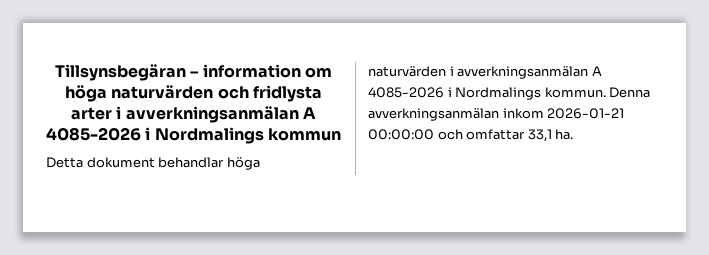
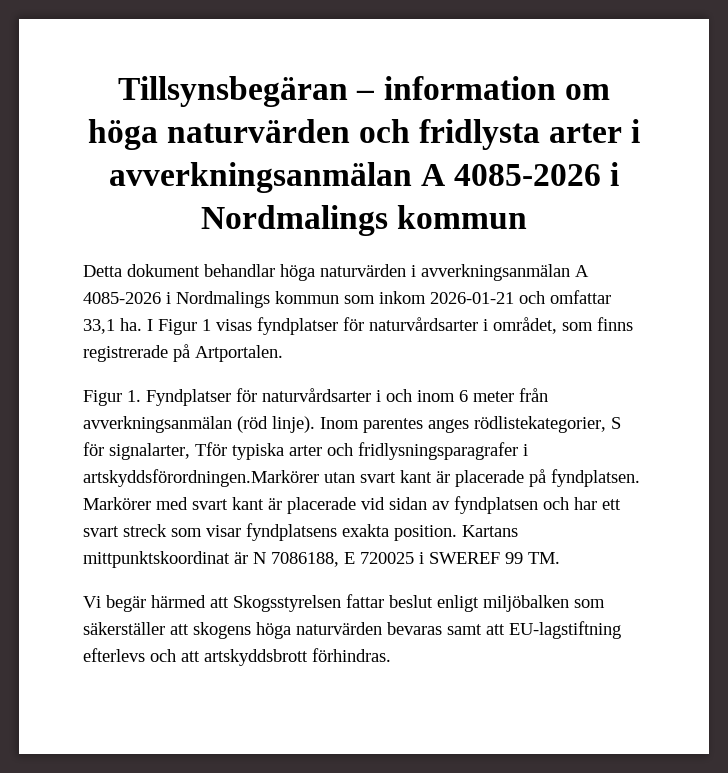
[544,87,651,98] [368,108,499,121] kommun. Denna avverkningsanmälan -> [275,291,375,304] kommun som
[368,129,434,140] 00:00:00 -> (514, 298) none
(574, 134) none -> [147,317,633,335] [83,344,283,362] [83,388,548,406] [83,416,621,433] [83,442,528,460] [83,469,640,487] [83,496,621,514] [83,523,518,541] [83,551,560,568] [83,594,605,612] [83,621,621,639] [83,648,391,666] I Figur 1 visas fyndplatser för naturvårdsarter i området, som finns registrerade på Artportalen. // Figur 1. Fyndplatser för naturvårdsarter i och inom 6 meter från avverkningsanmälan (röd linje). Inom parentes anges rödlistekategorier, S för signalarter, Tför typiska arter och fridlysningsparagrafer i artskyddsförordningen.Markörer utan svart kant är placerade på fyndplatsen. Markörer med svart kant är placerade vid sidan av fyndplatsen och har ett svart streck som visar fyndplatsens exakta position. Kartans mittpunktskoordinat är N 7086188, E 720025 i SWEREF 99 TM. // Vi begär härmed att Skogsstyrelsen fattar beslut enligt miljöbalken som säkerställer att skogens höga naturvärden bevaras samt att EU-lagstiftning efterlevs och att artskyddsbrott förhindras.

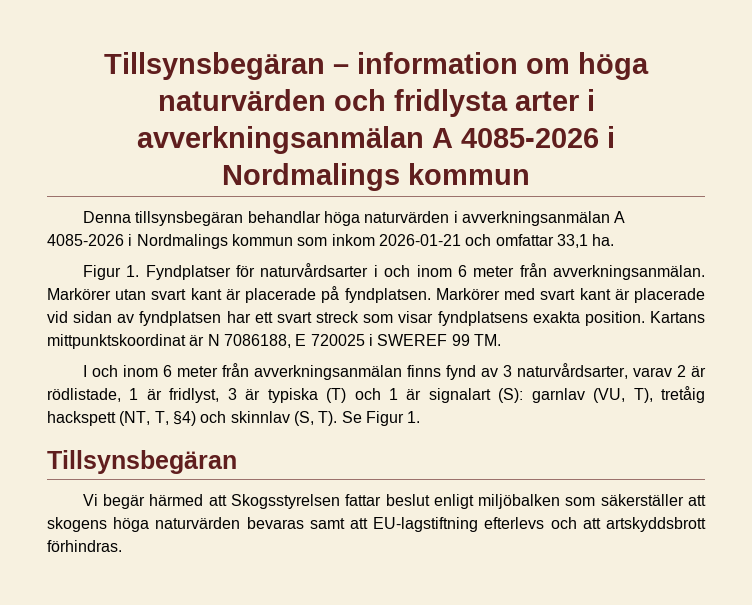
[83,264,200,277] Detta dokument -> [82,211,244,226] Denna tillsynsbegäran
[147,317,633,335] [83,344,283,362] I Figur 1 visas fyndplatser för naturvårdsarter i området, som finns registrerade på Artportalen. -> (615, 240) none
[83,416,621,433] [83,442,528,460] [83,469,319,487] avverkningsanmälan (röd linje). Inom parentes anges rödlistekategorier, S för signalarter, Tför typiska arter och fridlysningsparagrafer i artskyddsförordningen.Markörer -> [552,265,705,280] [47,288,111,300] avverkningsanmälan. Markörer
[543,497,569,510] och -> (222, 318) none
(560, 558) none -> [82,363,707,380] [47,386,705,403] [47,411,421,426] [47,450,237,474] // I och inom 6 meter från avverkningsanmälan finns fynd av 3 naturvårdsarter, varav 2 är rödlistade, 1 är fridlyst, 3 är typiska (T) och 1 är signalart (S): garnlav (VU, T), tretåig hackspett (NT, T, §4) och skinnlav (S, T). Se Figur 1. // Tillsynsbegäran

